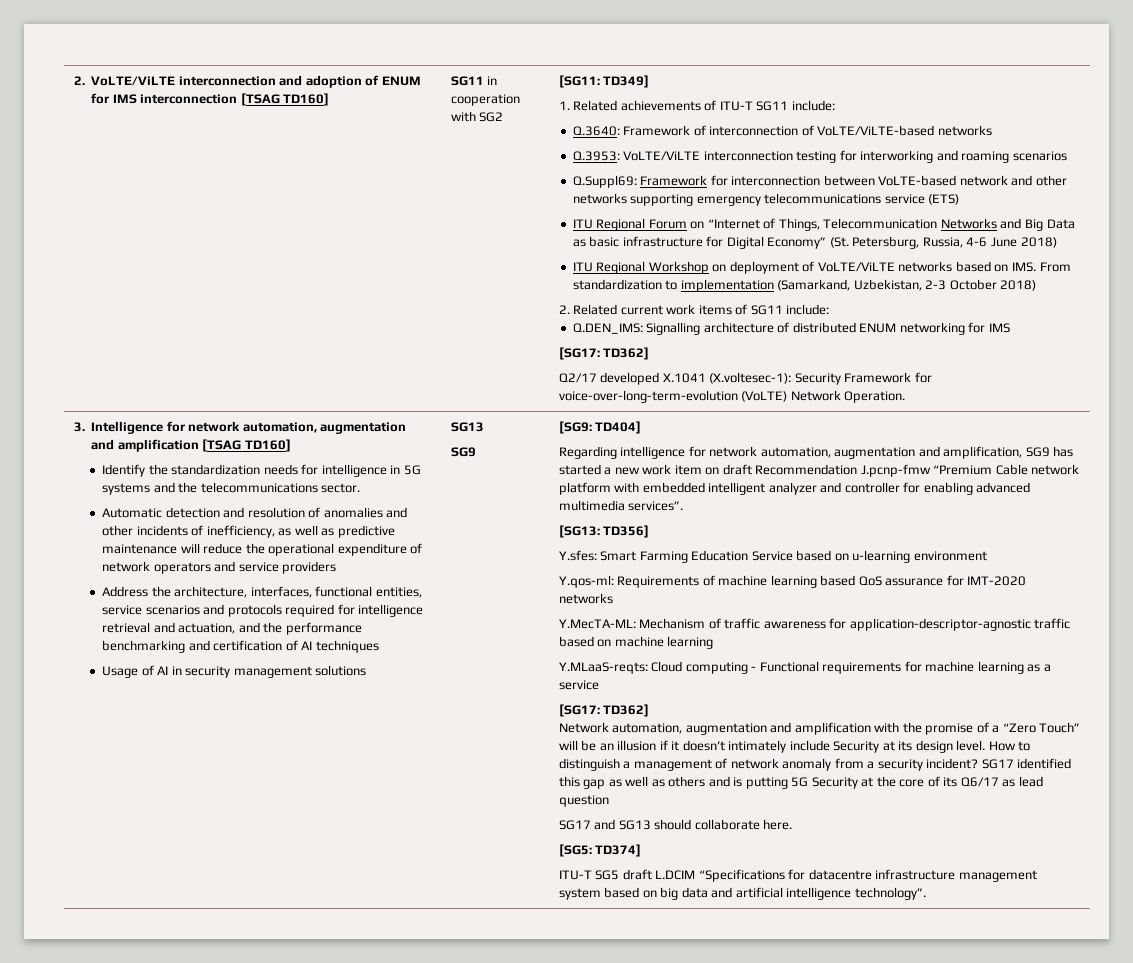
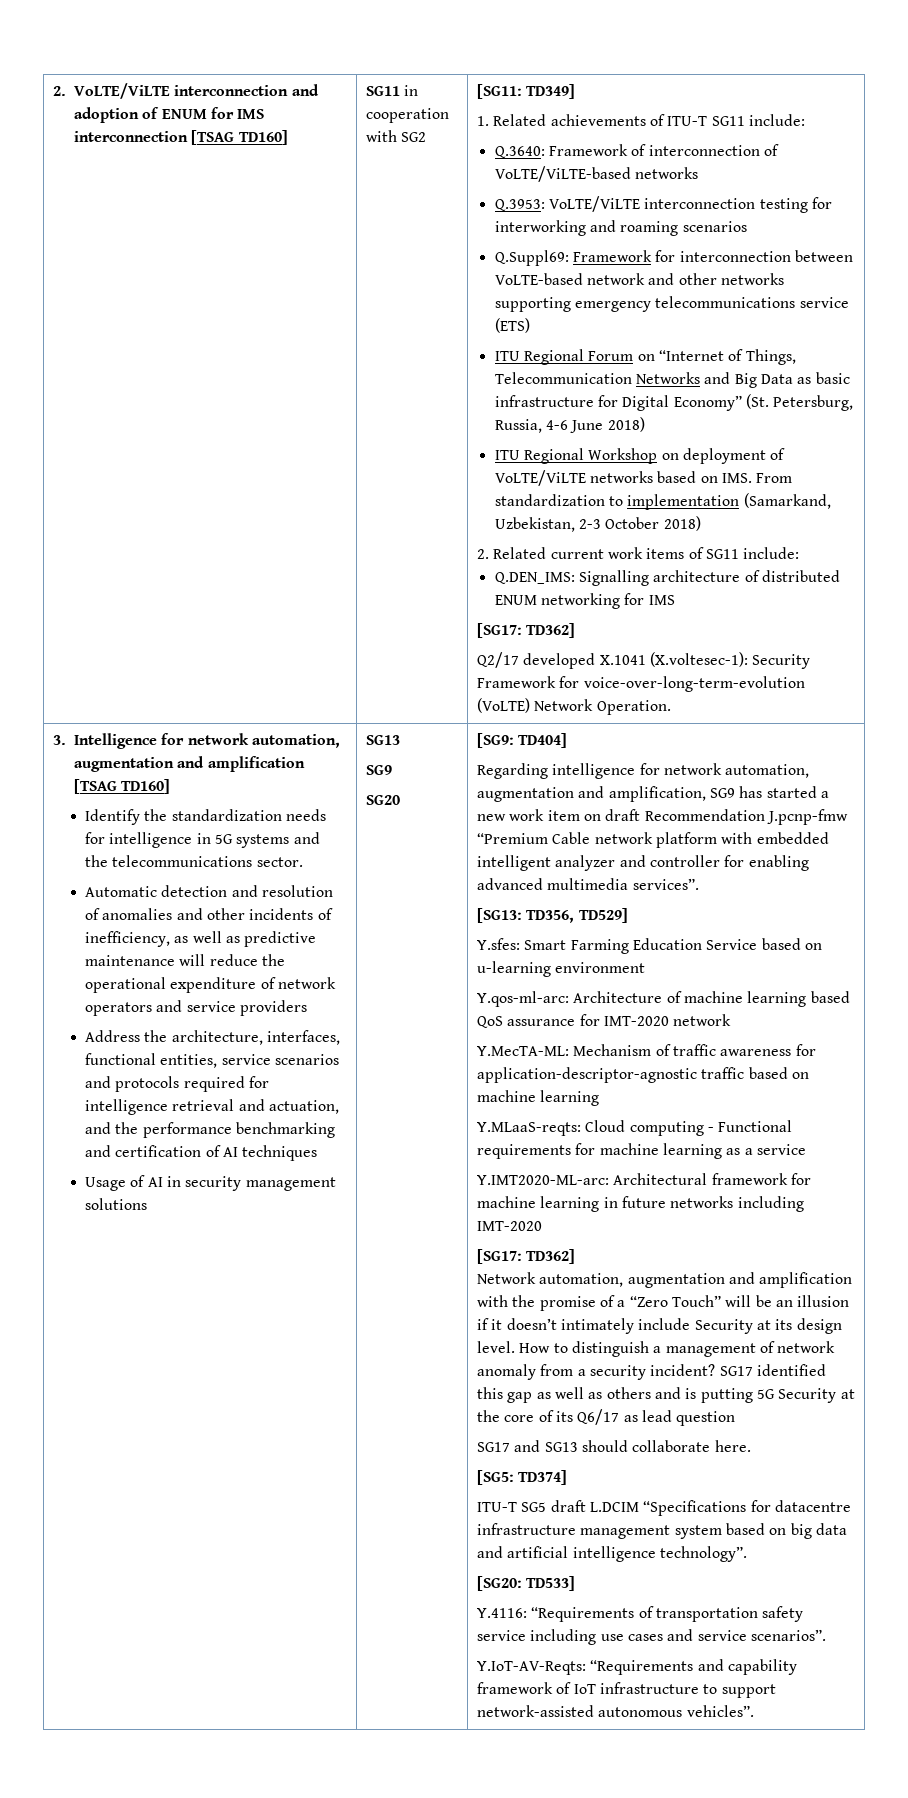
(476, 452) none -> [366,795,401,805] // SG20
[603,525,650,538] TD356] -> [526,908,628,923] TD356, TD529]
[558,575,700,588] Y.qos-ml: Requirements -> [477,991,663,1007] Y.qos-ml-arc: Architecture
[558,593,613,604] networks -> [673,1014,732,1026] network
(599, 685) none -> [477,1173,812,1185] [477,1196,804,1212] [477,1221,543,1231] // Y.IMT2020-ML-arc: Architectural framework for machine learning in future networks including IMT-2020
(926, 893) none -> [477,1576,576,1591] [477,1606,804,1622] [477,1629,827,1645] [477,1659,798,1675] [477,1682,776,1698] [477,1705,754,1717] // [SG20: TD533] // Y.4116: “Requirements of transportation safety service including use cases and service scenarios”. // Y.IoT-AV-Reqts: “Requirements and capability framework of IoT infrastructure to support network-assisted autonomous vehicles”.

